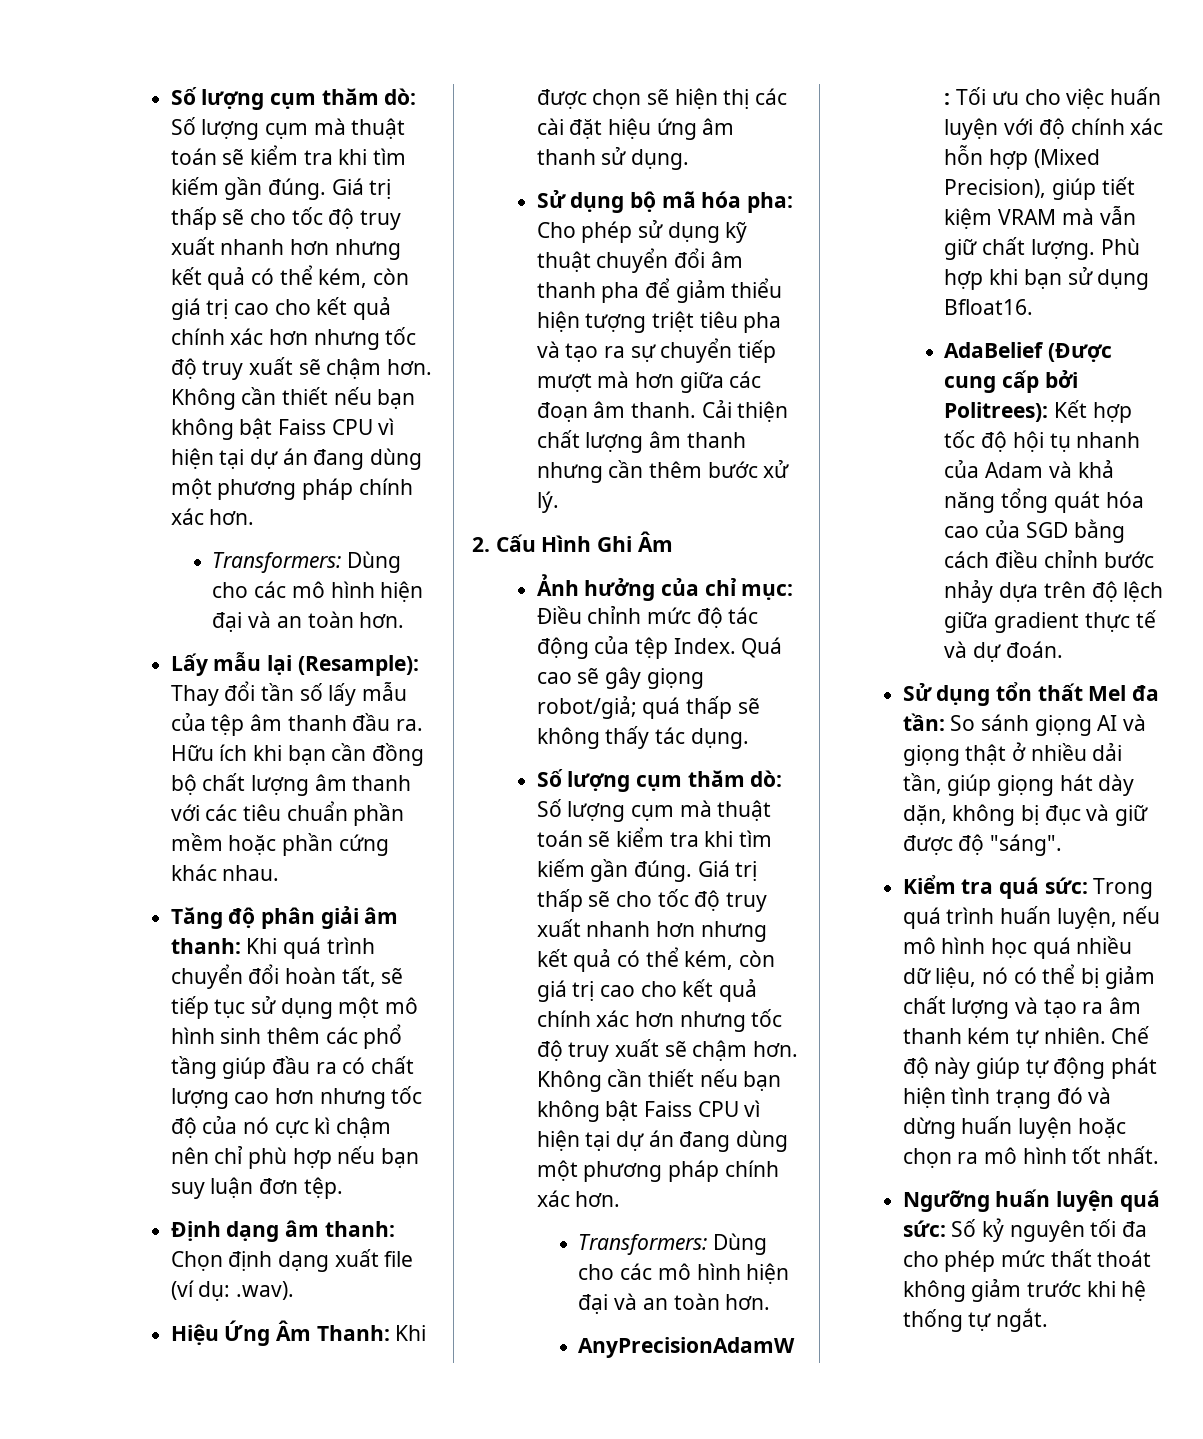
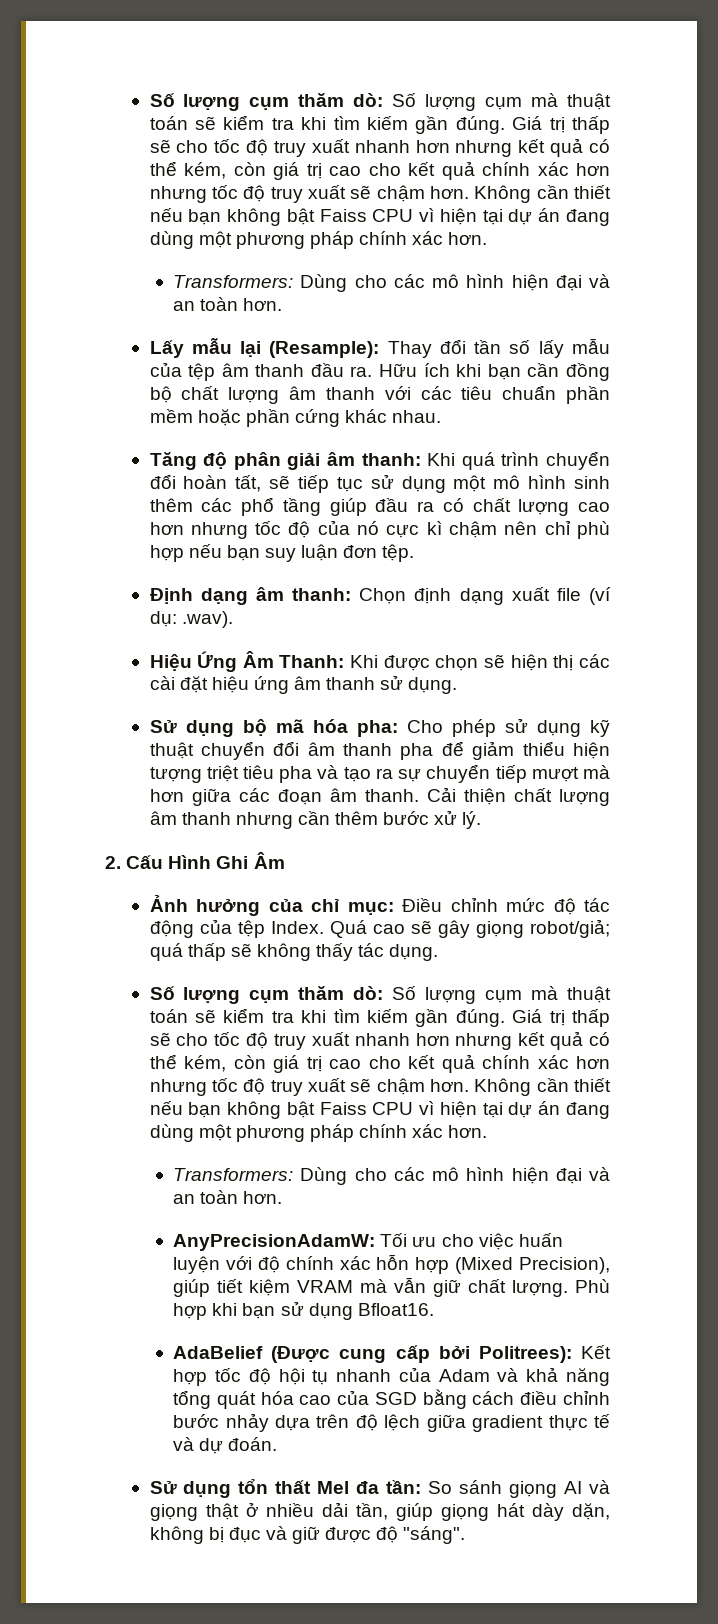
[902,875,1154,899] [902,906,1161,929] [902,936,1133,959] [902,964,1155,989] [902,996,1142,1019] [902,1026,1150,1048] [902,1057,1158,1079] [902,1087,1112,1109] [902,1116,1126,1139] [902,1146,1160,1168] [902,1189,1160,1212] [902,1218,1148,1242] [902,1249,1152,1272] [902,1279,1147,1302] [902,1308,1049,1332] // Kiểm tra quá sức: Trong quá trình huấn luyện, nếu mô hình học quá nhiều dữ liệu, nó có thể bị giảm chất lượng và tạo ra âm thanh kém tự nhiên. Chế độ này giúp tự động phát hiện tình trạng đó và dừng huấn luyện hoặc chọn ra mô hình tốt nhất. // Ngưỡng huấn luyện quá sức: Số kỷ nguyên tối đa cho phép mức thất thoát không giảm trước khi hệ thống tự ngắt. -> (466, 1535) none

